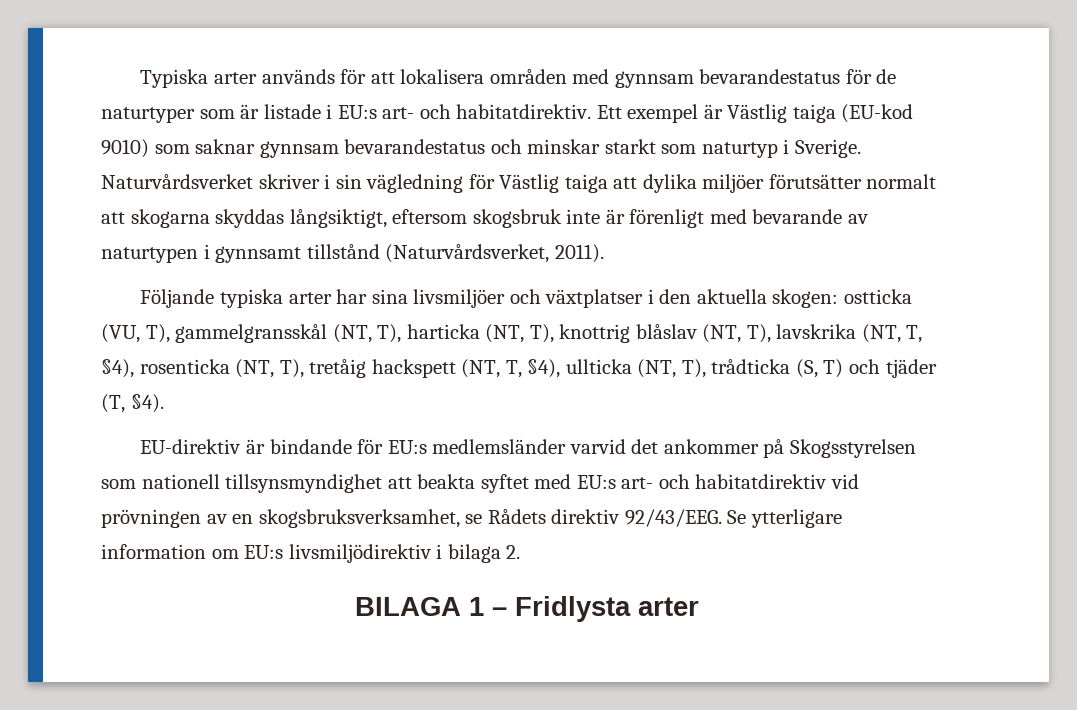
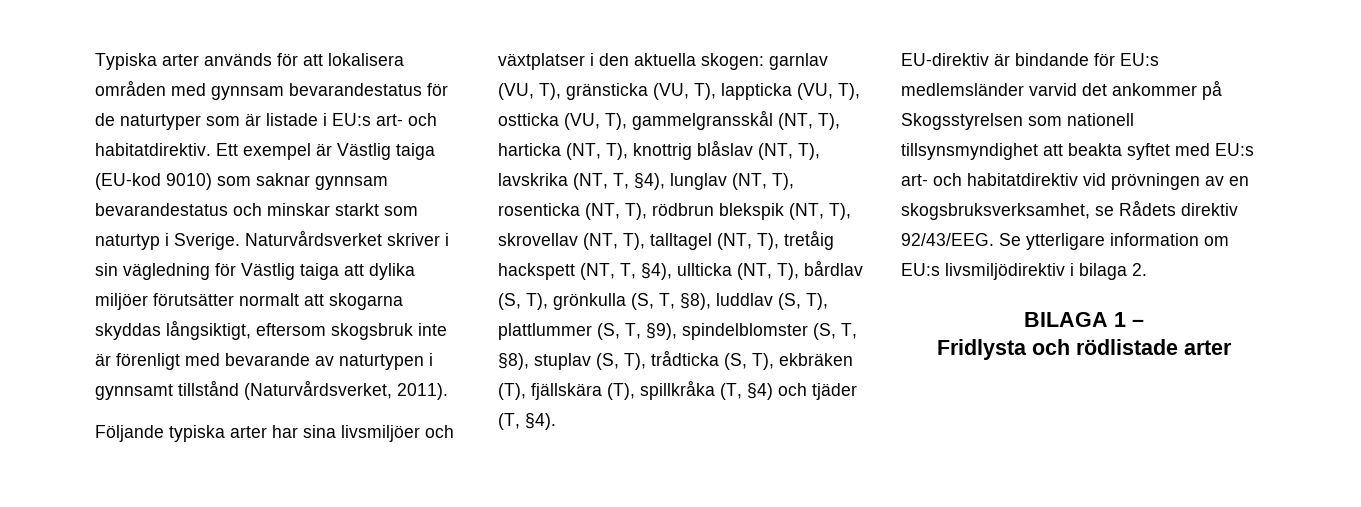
(839, 298) none -> [769,53,828,70] [498,83,860,100] garnlav (VU, T), gränsticka (VU, T), lappticka (VU, T),
[139,359,230,374] rosenticka -> [670,173,794,190] [498,203,851,220] [498,233,712,250] lunglav (NT, T), rosenticka (NT, T), rödbrun blekspik (NT, T), skrovellav (NT, T), talltagel
[711,359,844,378] trådticka (S, T) -> [804,260,863,276] [498,293,828,310] [498,323,857,340] [498,350,853,370] [498,380,773,400] bårdlav (S, T), grönkulla (S, T, §8), luddlav (S, T), plattlummer (S, T, §9), spindelblomster (S, T, §8), stuplav (S, T), trådticka (S, T), ekbräken (T), fjällskära (T), spillkråka (T, §4)
[514,596,631,622] Fridlysta -> [936,339,1178,360] // Fridlysta och rödlistade

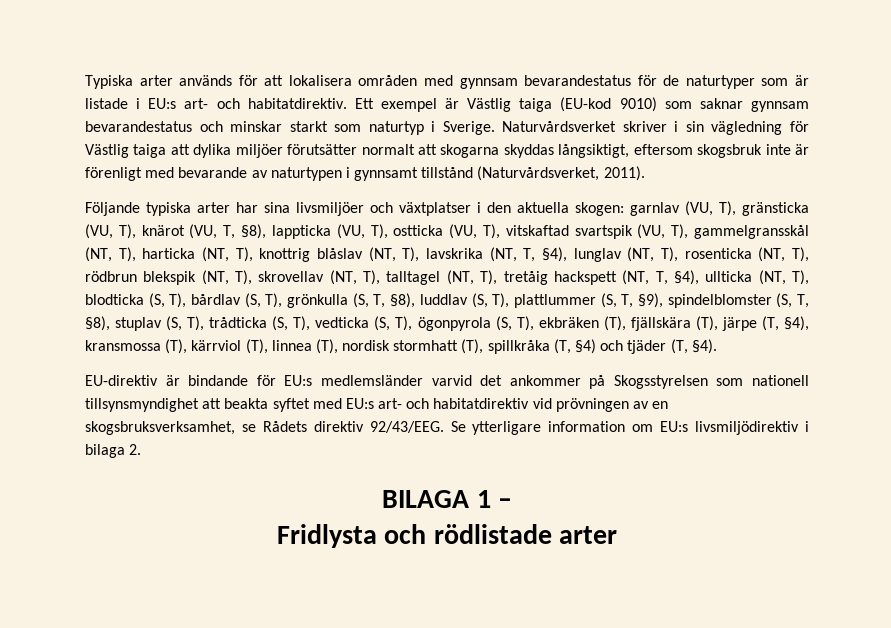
(716, 91) none -> [141,224,267,239] knärot (VU, T, §8),
(627, 121) none -> [505,224,689,239] vitskaftad svartspik (VU, T),
(799, 271) none -> [85,293,187,308] blodticka (S, T),
[779,353,853,366] [498,383,602,400] ekbräken (T), fjällskära -> [315,316,809,331] [85,339,459,354] vedticka (S, T), ögonpyrola (S, T), ekbräken (T), fjällskära (T), järpe (T, §4), kransmossa (T), kärrviol (T), linnea (T), nordisk stormhatt

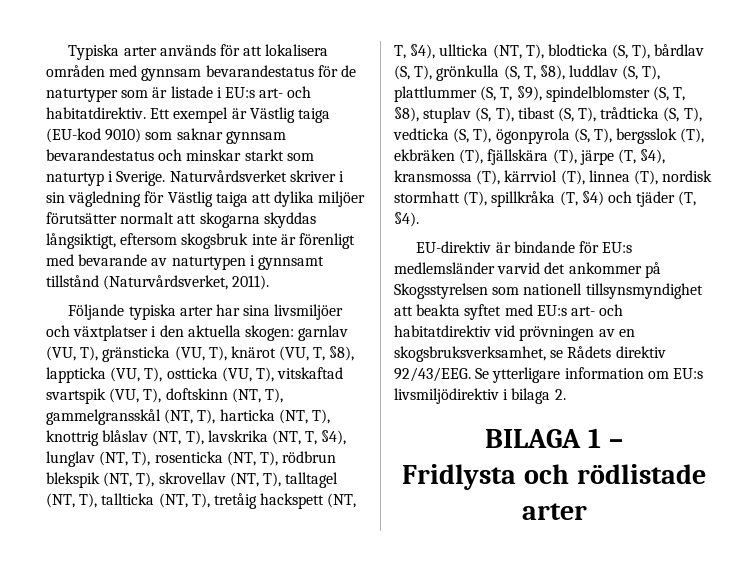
(689, 231) none -> [165,388,283,403] doftskinn (NT, T),
(498, 277) none -> [101,493,210,508] tallticka (NT, T),
(205, 323) none -> [517,107,597,122] tibast (S, T),
(534, 323) none -> [616,128,705,144] bergsslok (T),

